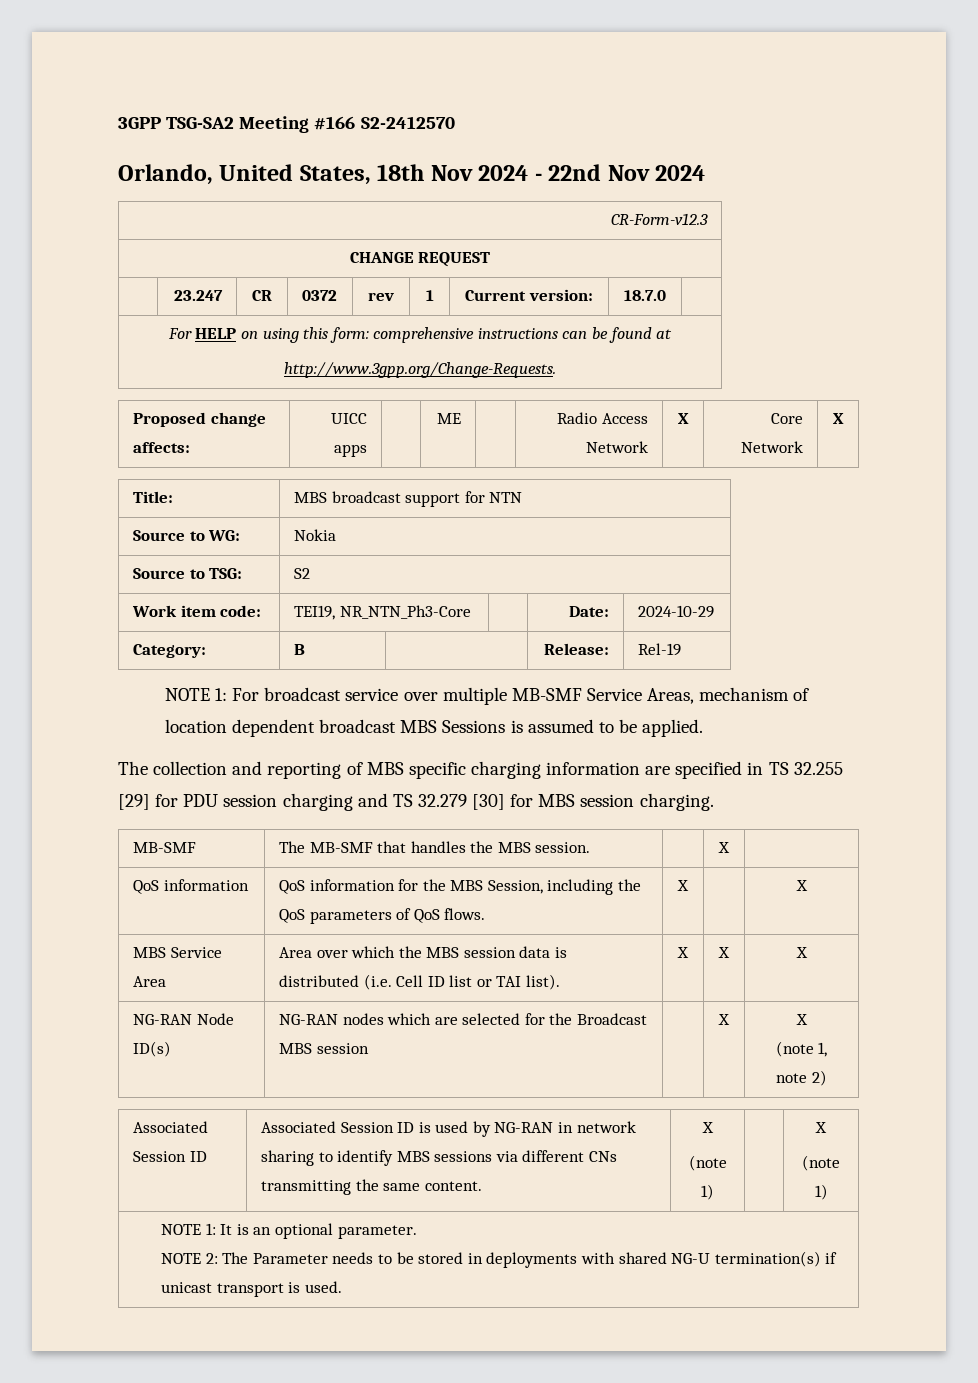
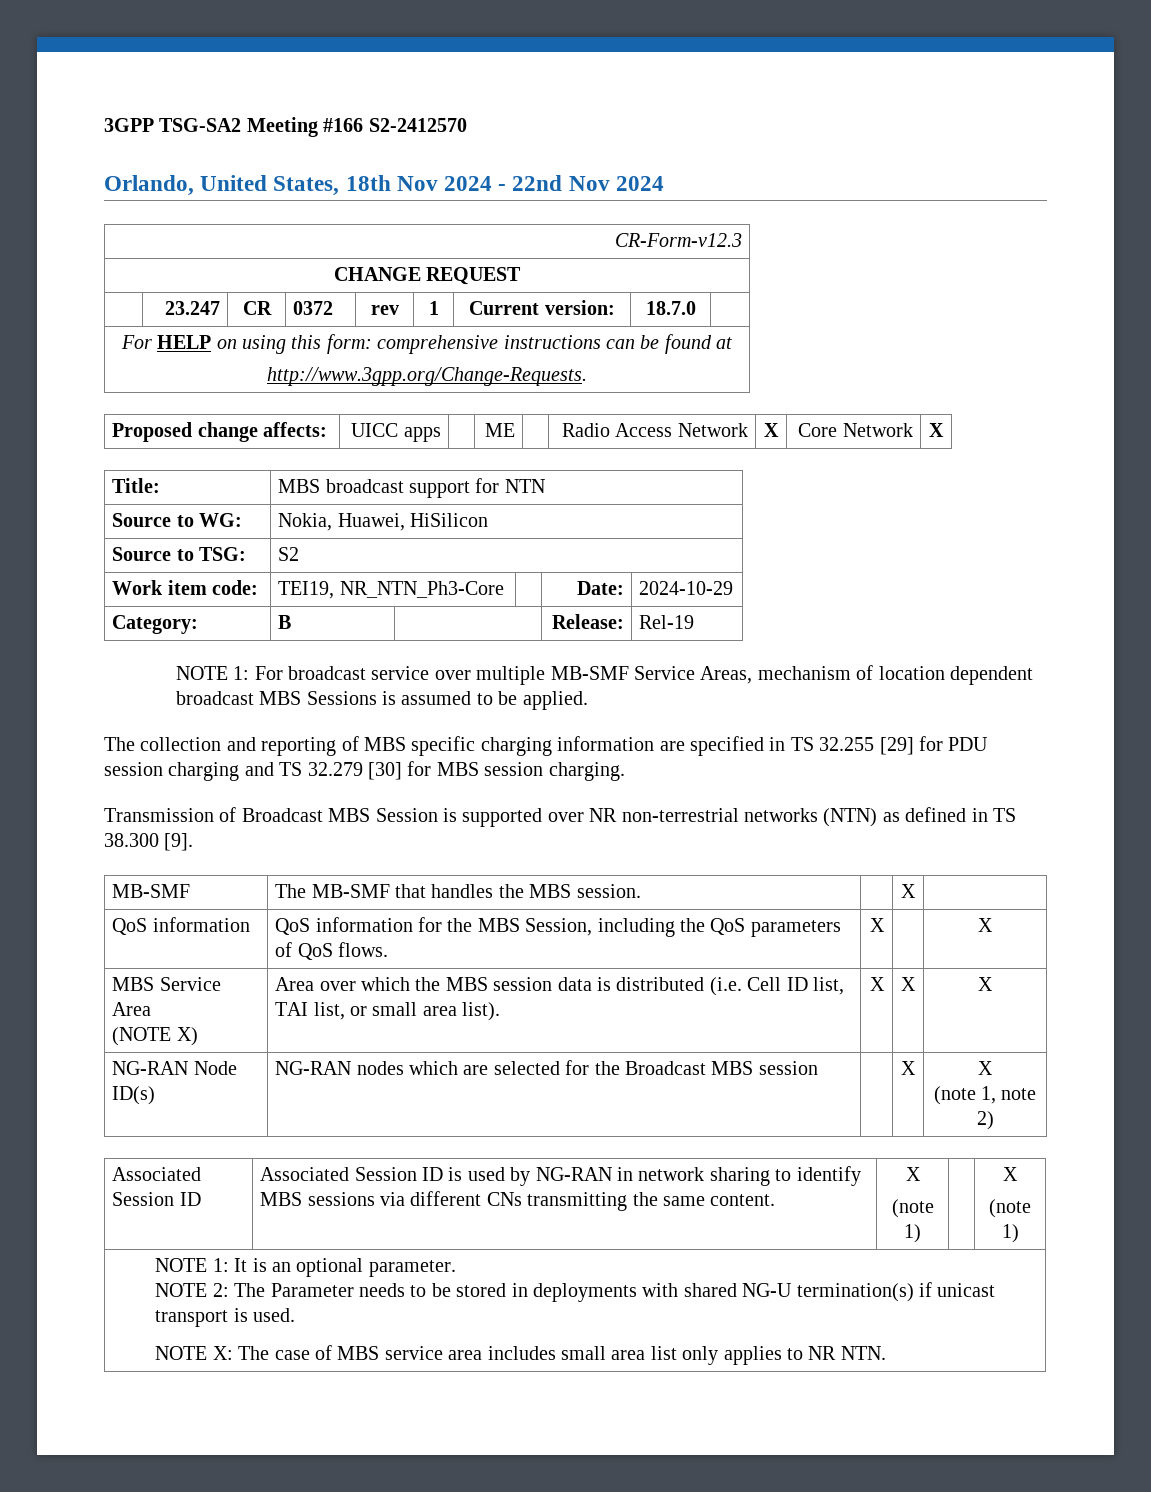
[293,529,336,541] Nokia -> [278,513,489,531] Nokia, Huawei, HiSilicon
(714, 802) none -> [104,807,1016,827] [104,833,194,851] // Transmission of Broadcast MBS Session is supported over NR non-terrestrial networks (NTN) as defined in TS 38.300 [9].
(166, 981) none -> [112,1027,198,1046] // (NOTE X)
[449,975,522,987] list or TAI -> [813,977,845,995] [275,1002,457,1020] list, TAI list, or small area
(342, 1287) none -> [155,1345,886,1365] // NOTE X: The case of MBS service area includes small area list only applies to NR NTN.

